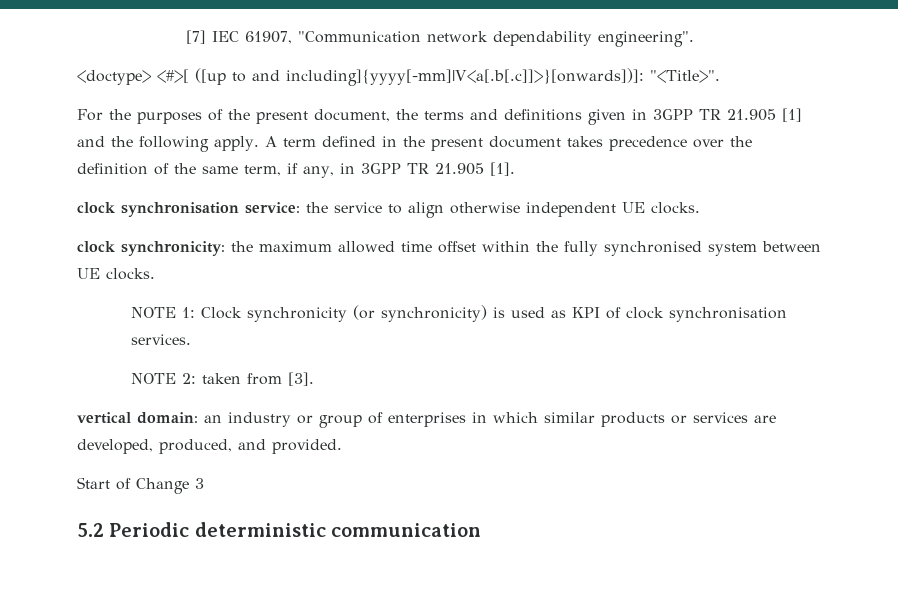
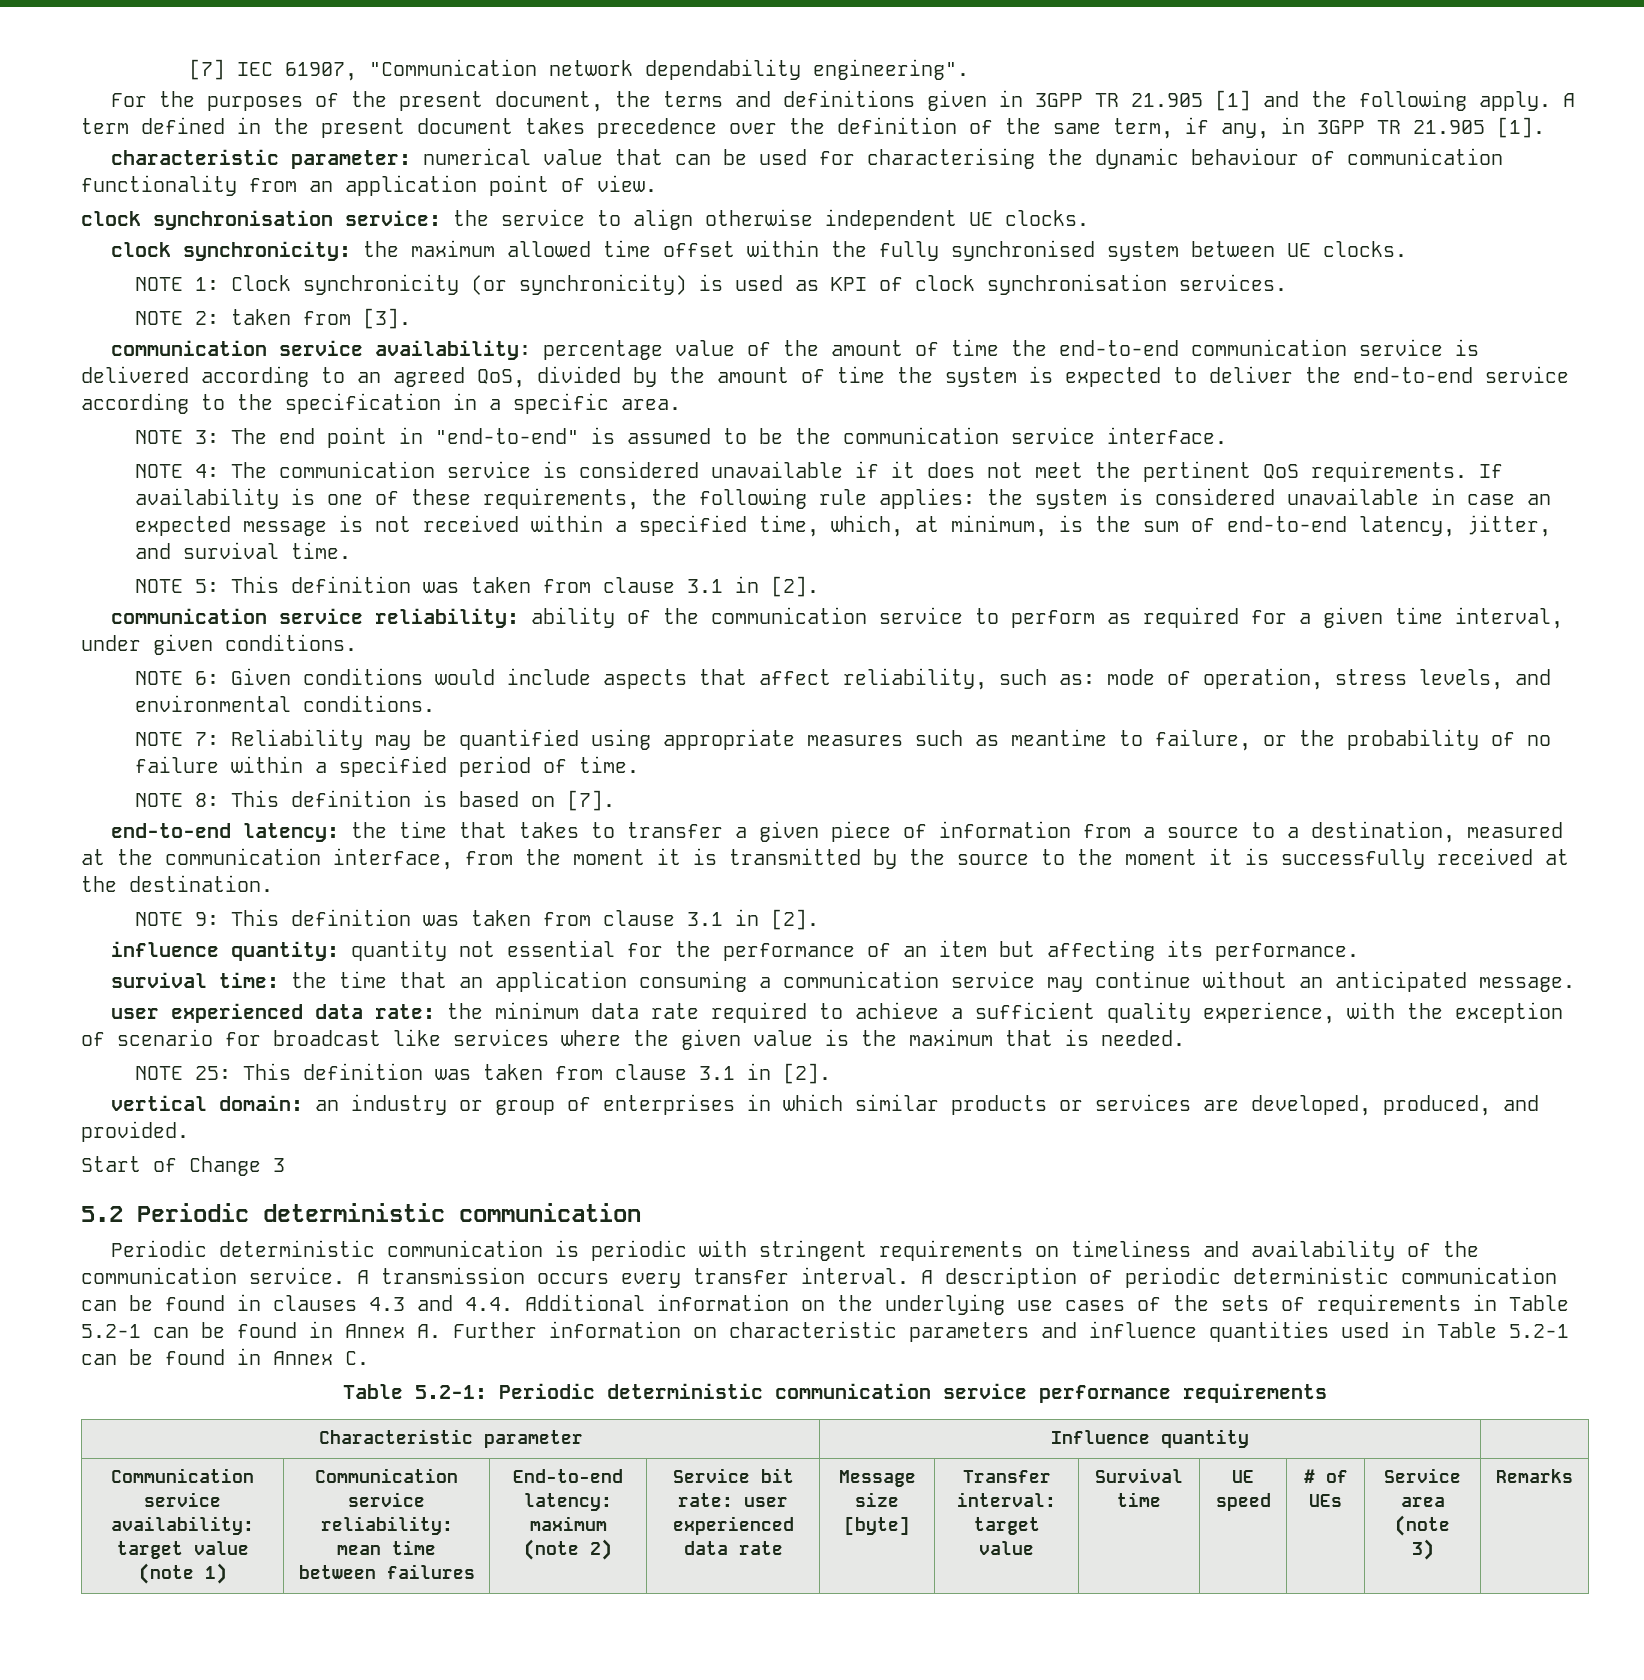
[77,68,720,86] // <doctype> <#>[ ([up to and including]{yyyy[-mm]|V<a[.b[.c]]>}[onwards])]: "<Title>". -> (970, 69) none
(515, 169) none -> [111,148,1504,169] [81,175,657,196] // characteristic parameter: numerical value that can be used for characterising the dynamic behaviour of communication functionality from an application point of view.
(315, 379) none -> [111,339,1480,360] [81,366,1569,388] [81,393,681,414] [135,427,1228,448] [135,461,1504,482] [135,488,1552,510] [135,515,1552,537] [135,542,352,559] [135,576,820,597] [111,607,1564,629] [81,634,357,655] [135,668,1552,690] [135,695,436,712] [135,729,1552,751] [135,756,640,777] [135,790,616,811] [111,821,1564,843] [81,848,1569,870] [81,875,273,892] [135,909,820,930] [111,940,1360,961] [111,971,1576,992] [111,1002,1564,1024] [81,1029,1185,1050] [135,1063,832,1084] // communication service availability: percentage value of the amount of time the end-to-end communication service is delivered according to an agreed QoS, divided by the amount of time the system is expected to deliver the end-to-end service according to the specification in a specific area. // NOTE 3: The end point in "end-to-end" is assumed to be the communication service interface. // NOTE 4: The communication service is considered unavailable if it does not meet the pertinent QoS requirements. If availability is one of these requirements, the following rule applies: the system is considered unavailable in case an expected message is not received within a specified time, which, at minimum, is the sum of end-to-end latency, jitter, and survival time. // NOTE 5: This definition was taken from clause 3.1 in [2]. // communication service reliability: ability of the communication service to perform as required for a given time interval, under given conditions. // NOTE 6: Given conditions would include aspects that affect reliability, such as: mode of operation, stress levels, and environmental conditions. // NOTE 7: Reliability may be quantified using appropriate measures such as meantime to failure, or the probability of no failure within a specified period of time. // NOTE 8: This definition is based on [7]. // end-to-end latency: the time that takes to transfer a given piece of information from a source to a destination, measured at the communication interface, from the moment it is transmitted by the source to the moment it is successfully received at the destination. // NOTE 9: This definition was taken from clause 3.1 in [2]. // influence quantity: quantity not essential for the performance of an item but affecting its performance. // survival time: the time that an application consuming a communication service may continue without an anticipated message. // user experienced data rate: the minimum data rate required to achieve a sufficient quality experience, with the exception of scenario for broadcast like services where the given value is the maximum that is needed. // NOTE 25: This definition was taken from clause 3.1 in [2].
(482, 530) none -> [111,1240,1480,1261] [81,1267,1557,1288] [81,1294,1569,1315] [81,1321,1569,1342] [81,1348,369,1365] [343,1383,1327,1403] [318,1429,583,1448] [1051,1429,1249,1448] [111,1468,254,1483] [144,1492,221,1507] [111,1516,254,1535] [116,1541,249,1559] [138,1563,227,1584] [315,1468,458,1483] [348,1492,425,1507] [320,1516,453,1535] [337,1540,436,1555] [298,1564,475,1579] [513,1469,623,1483] [524,1493,612,1511] [529,1516,607,1531] [524,1539,612,1560] [672,1468,794,1483] [678,1493,788,1507] [672,1516,794,1535] [683,1541,783,1555] [838,1470,916,1487] [855,1492,899,1507] [844,1516,910,1535] [962,1470,1051,1483] [957,1492,1056,1507] [973,1517,1040,1535] [979,1541,1034,1555] [1095,1468,1183,1483] [1117,1492,1161,1507] [1232,1470,1254,1483] [1215,1493,1271,1511] [1303,1469,1348,1483] [1309,1494,1342,1507] [1384,1468,1461,1483] [1400,1497,1445,1507] [1395,1515,1450,1536] [1411,1539,1434,1560] [1496,1469,1573,1483] // Periodic deterministic communication is periodic with stringent requirements on timeliness and availability of the communication service. A transmission occurs every transfer interval. A description of periodic deterministic communication can be found in clauses 4.3 and 4.4. Additional information on the underlying use cases of the sets of requirements in Table 5.2-1 can be found in Annex A. Further information on characteristic parameters and influence quantities used in Table 5.2-1 can be found in Annex C. // Table 5.2-1: Periodic deterministic communication service performance requirements // Characteristic parameter | Influence quantity | // Communication service availability: target value (note 1) | Communication service reliability: mean time between failures | End-to-end latency: maximum (note 2) | Service bit rate: user experienced data rate | Message size [byte] | Transfer interval: target value | Survival time | UE speed | # of UEs | Service area (note 3) | Remarks

